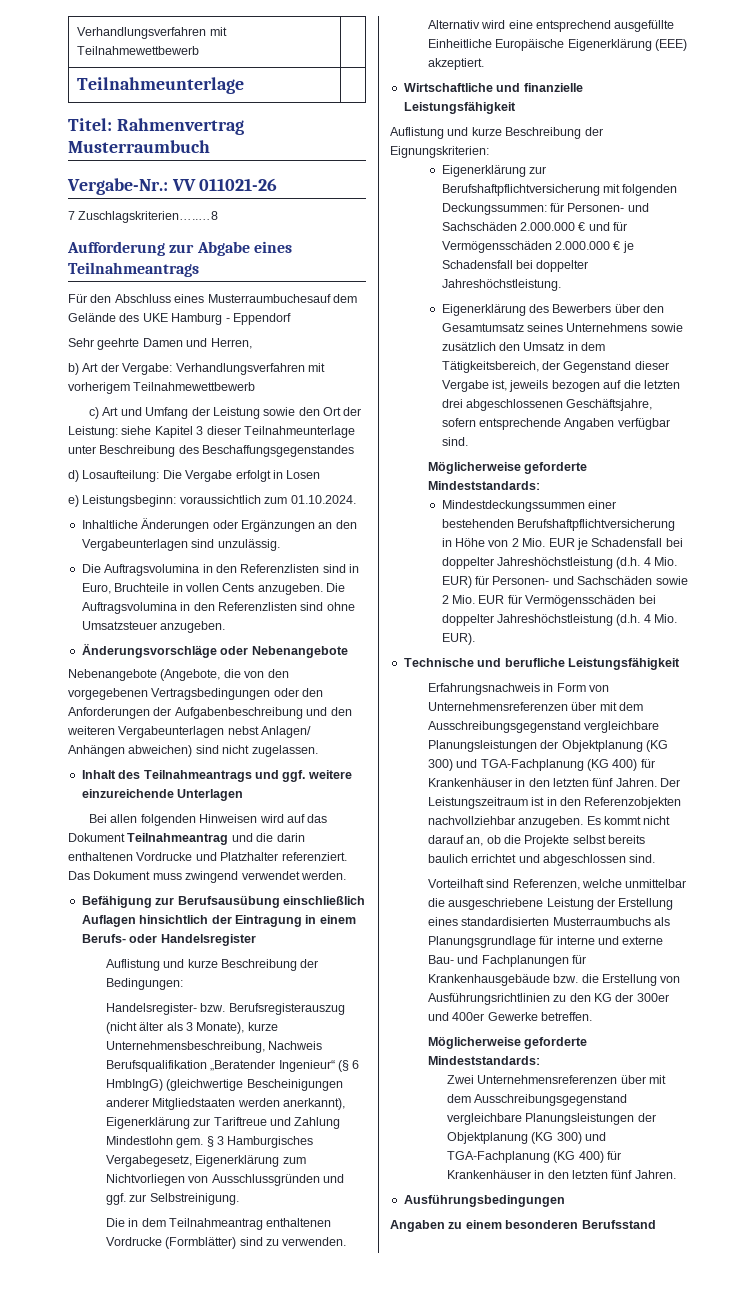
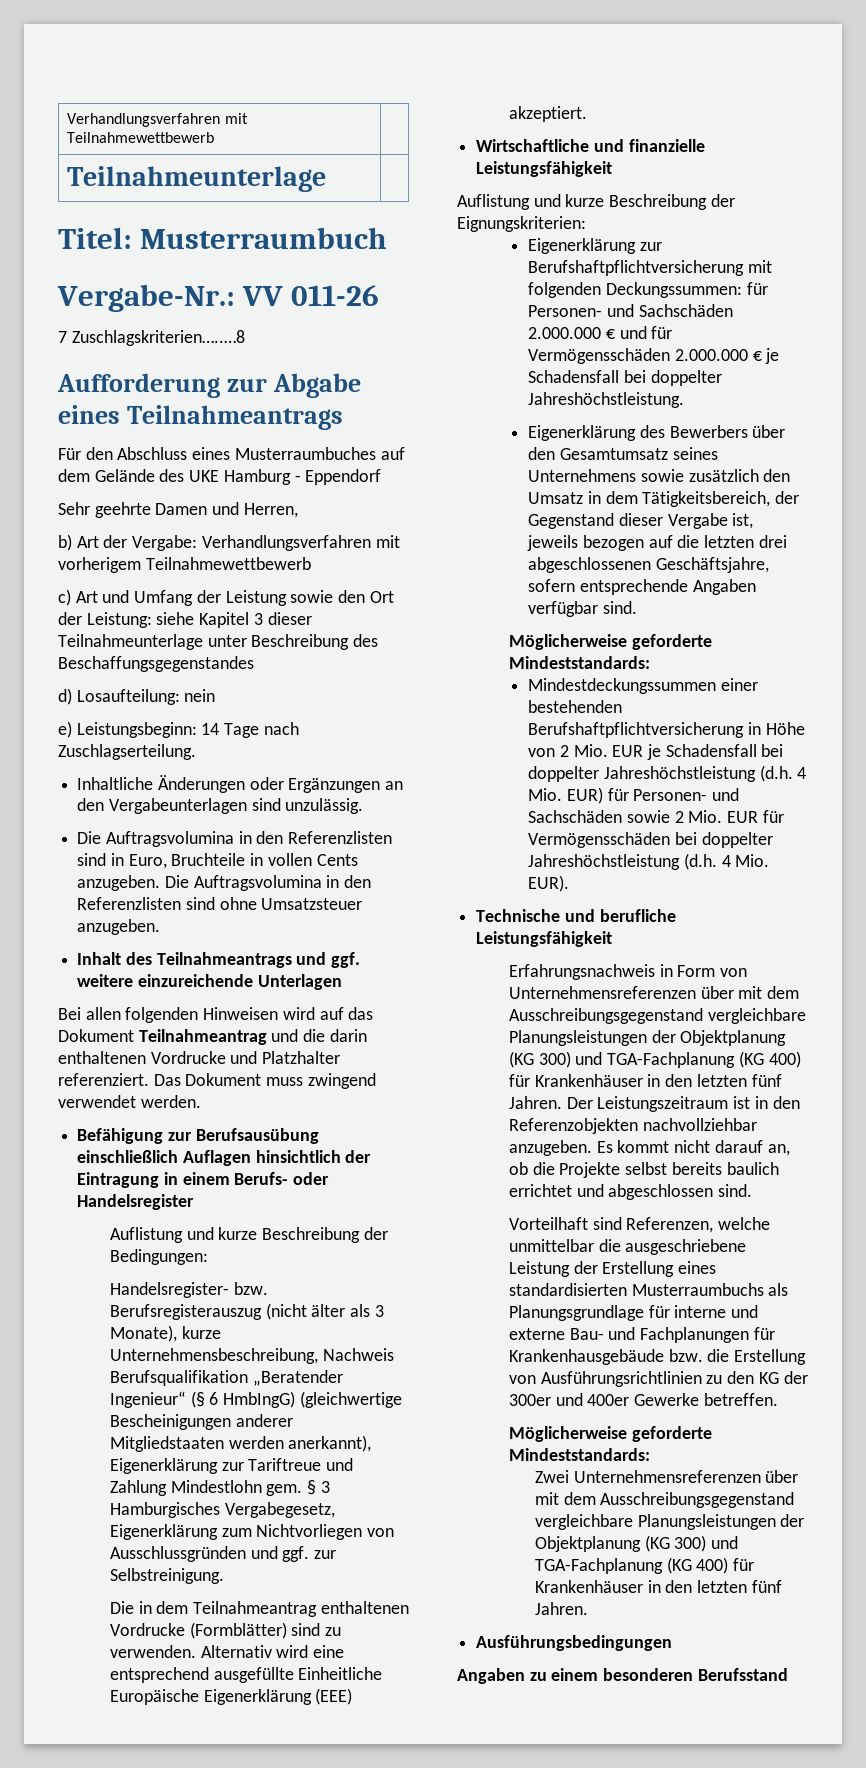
[116,118,244,135] Rahmenvertrag -> (132, 238) none
[199,178,278,191] 011021-26 -> [291,285,380,306] 011-26
[207,294,331,303] Musterraumbuchesauf -> [234,447,405,460] Musterraumbuches auf
[162,470,321,482] [68,495,356,507] Die Vergabe erfolgt in Losen // e) Leistungsbeginn: voraussichtlich zum 01.10.2024. -> [184,689,216,702] [58,721,299,738] [58,744,196,760] nein // e) Leistungsbeginn: 14 Tage nach Zuschlagserteilung.
[81,643,348,658] [68,669,289,681] [68,688,324,700] [68,707,352,719] [67,726,312,738] [68,745,318,757] // Änderungsvorschläge oder Nebenangebote // Nebenangebote (Angebote, die von den vorgegebenen Vertragsbedingungen oder den Anforderungen der Aufgabenbeschreibung und den weiteren Vergabeunterlagen nebst Anlagen/ Anhängen abweichen) sind nicht zugelassen. -> (161, 927) none

